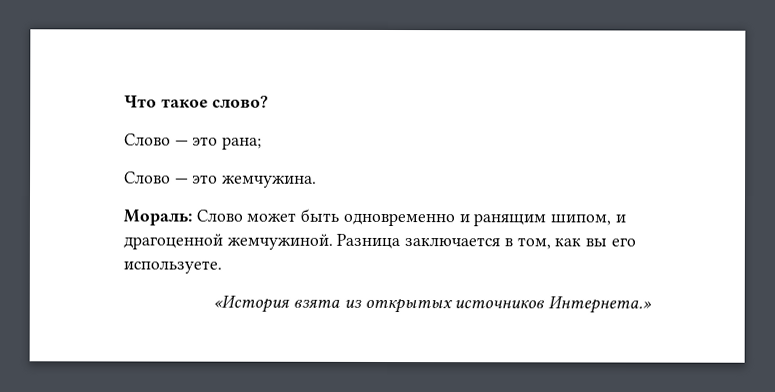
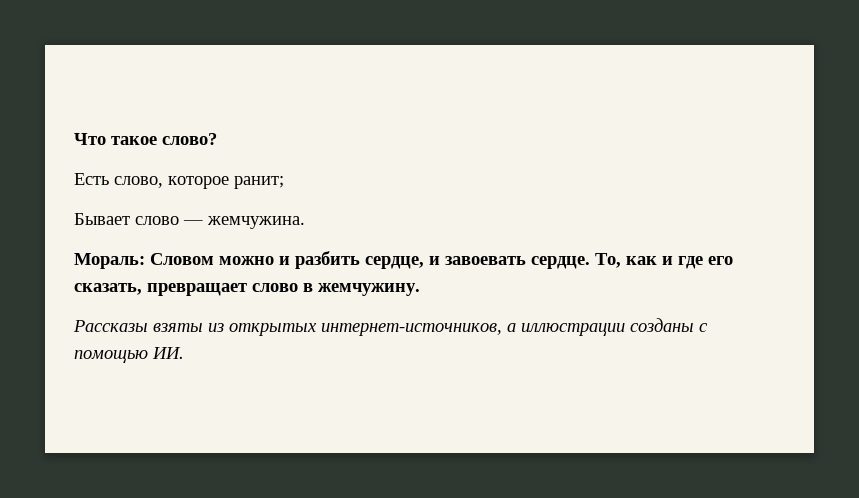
[124,133,263,150] [124,171,318,188] [123,208,626,227] [123,233,636,250] [123,260,222,274] [213,294,652,314] Слово — это рана; // Слово — это жемчужина. // Мораль: Слово может быть одновременно и ранящим шипом, и драгоценной жемчужиной. Разница заключается в том, как вы его используете. // «История взята из открытых источников Интернета.» -> [74,173,284,189] [74,213,305,229] [74,251,733,269] [74,283,420,296] [73,318,708,336] [74,347,184,363] Есть слово, которое ранит; // Бывает слово — жемчужина. // Мораль: Словом можно и разбить сердце, и завоевать сердце. То, как и где его сказать, превращает слово в жемчужину. // Рассказы взяты из открытых интернет-источников, а иллюстрации созданы с помощью ИИ.

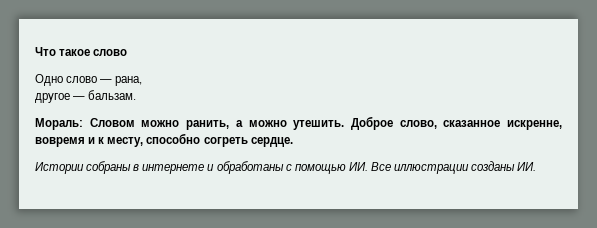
[162,133,217,145] [74,173,284,189] [74,213,305,229] [74,251,733,269] [74,283,420,296] [73,318,708,336] [74,350,148,363] слово? // Есть слово, которое ранит; // Бывает слово — жемчужина. // Мораль: Словом можно и разбить сердце, и завоевать сердце. То, как и где его сказать, превращает слово в жемчужину. // Рассказы взяты из открытых интернет-источников, а иллюстрации созданы с помощью -> [93,49,128,56] [35,74,143,86] [35,90,137,103] [35,116,562,130] [35,133,293,147] [35,161,516,174] слово // Одно слово — рана, // другое — бальзам. // Мораль: Словом можно ранить, а можно утешить. Доброе слово, сказанное искренне, вовремя и к месту, способно согреть сердце. // Истории собраны в интернете и обработаны с помощью ИИ. Все иллюстрации созданы

